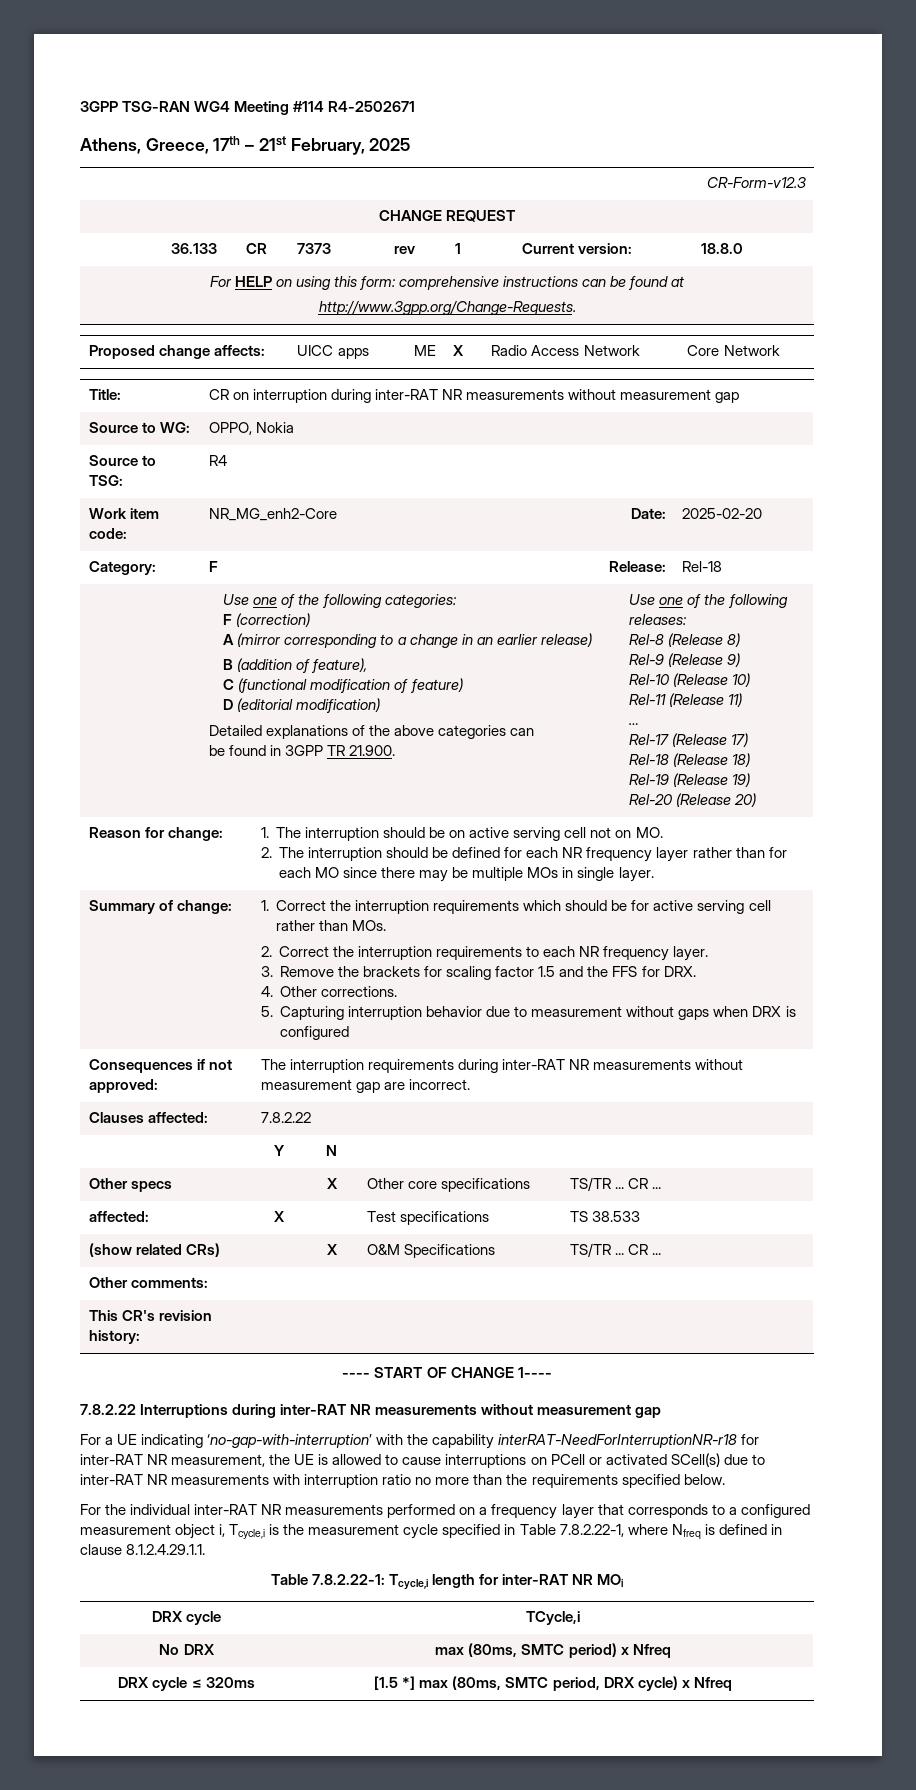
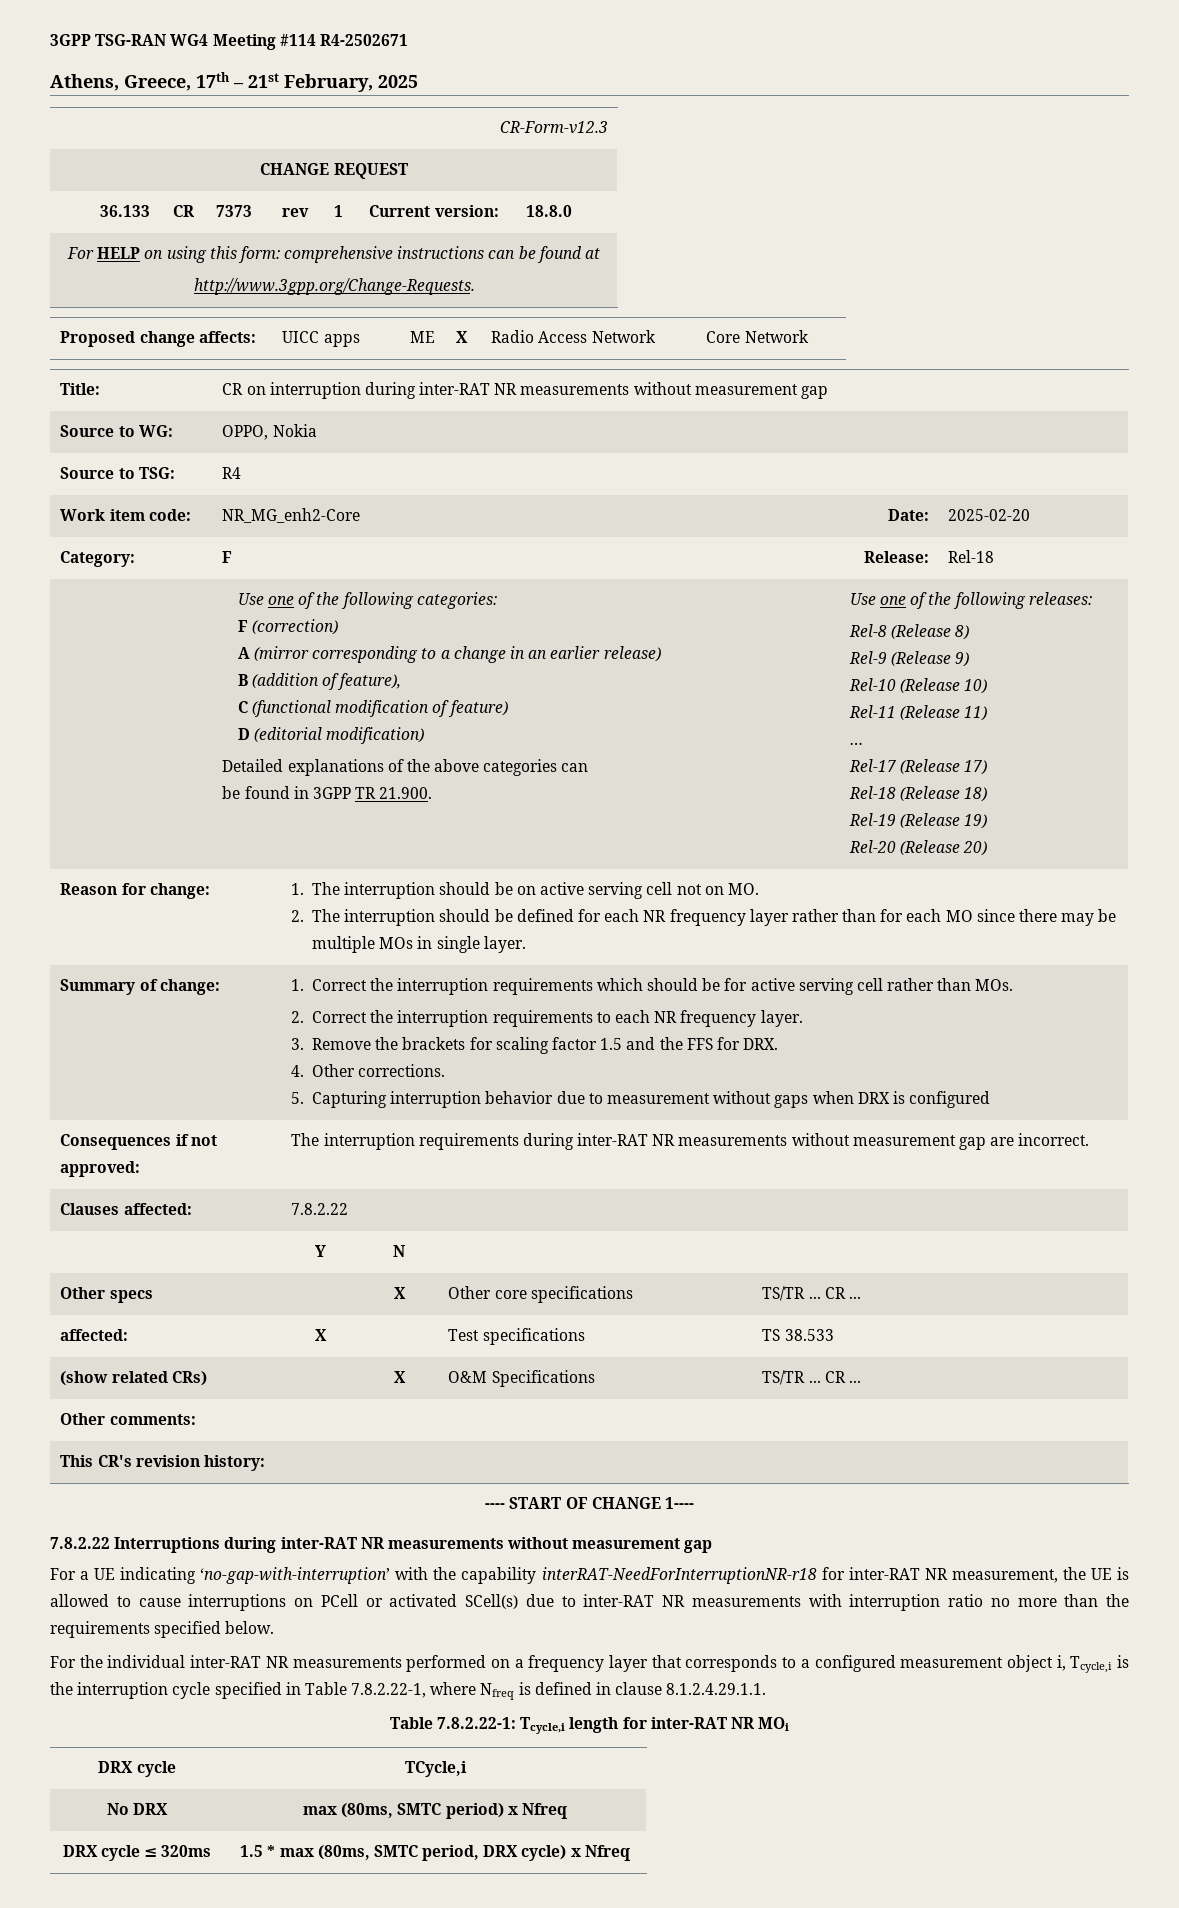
[308,1524,400,1535] measurement -> [77,1682,169,1699] interruption
[374,1676,416,1690] [1.5 *] -> [240,1845,276,1857] 1.5 *

